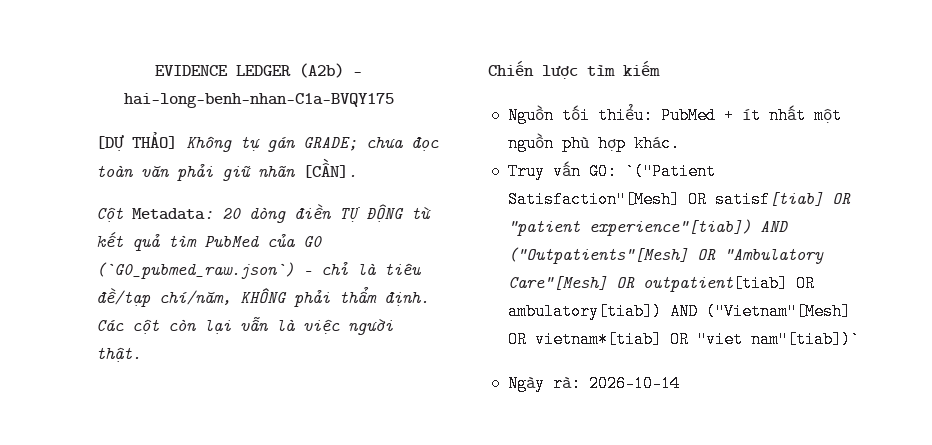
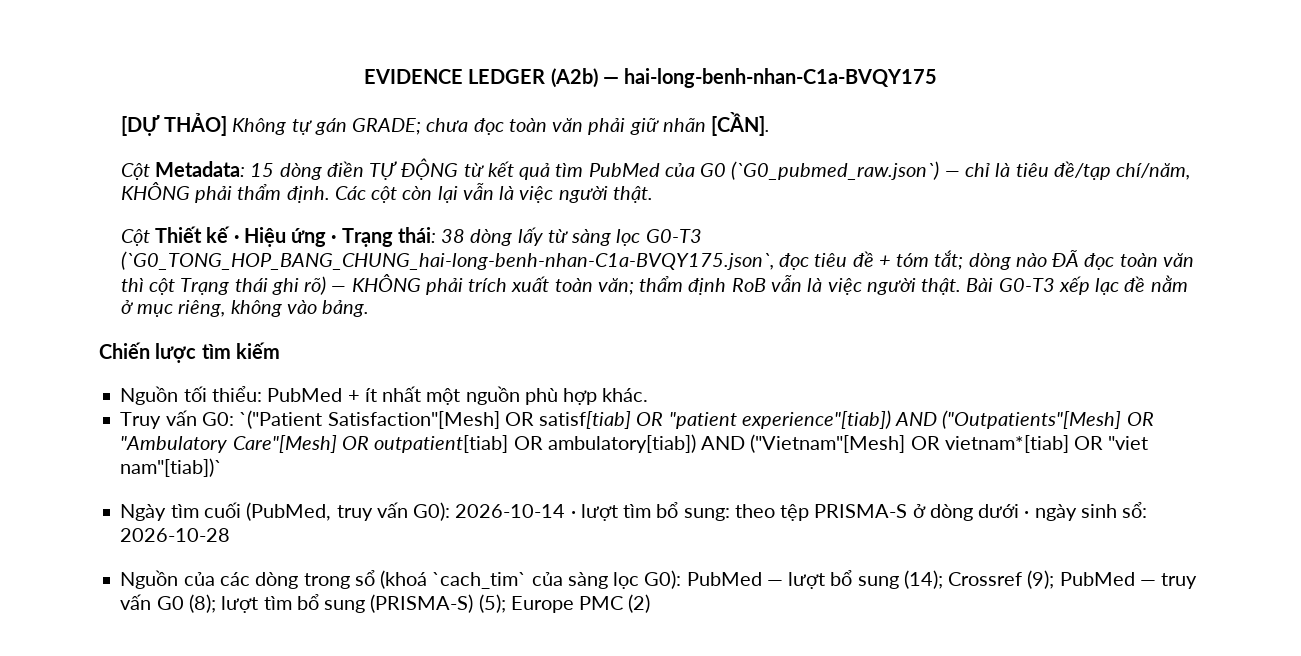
[221,208,241,219] 20 -> [250,163,275,177] 15
(141, 354) none -> [120,226,702,247] [120,250,1194,270] [120,274,1188,295] [120,300,370,317] // Cột Thiết kế · Hiệu ứng · Trạng thái: 38 dòng lấy từ sàng lọc G0-T3 (`G0_TONG_HOP_BANG_CHUNG_hai-long-benh-nhan-C1a-BVQY175.json`, đọc tiêu đề + tóm tắt; dòng nào ĐÃ đọc toàn văn thì cột Trạng thái ghi rõ) — KHÔNG phải trích xuất toàn văn; thẩm định RoB vẫn là việc người thật. Bài G0-T3 xếp lạc đề nằm ở mục riêng, không vào bảng.
[552,375,680,392] rà: 2026-10-14 -> [170,502,1148,521] [120,528,231,542] [120,570,1198,589] [120,594,651,613] tìm cuối (PubMed, truy vấn G0): 2026-10-14 · lượt tìm bổ sung: theo tệp PRISMA-S ở dòng dưới · ngày sinh sổ: 2026-10-28 // Nguồn của các dòng trong sổ (khoá `cach_tim` của sàng lọc G0): PubMed — lượt bổ sung (14); Crossref (9); PubMed — truy vấn G0 (8); lượt tìm bổ sung (PRISMA-S) (5); Europe PMC (2)

